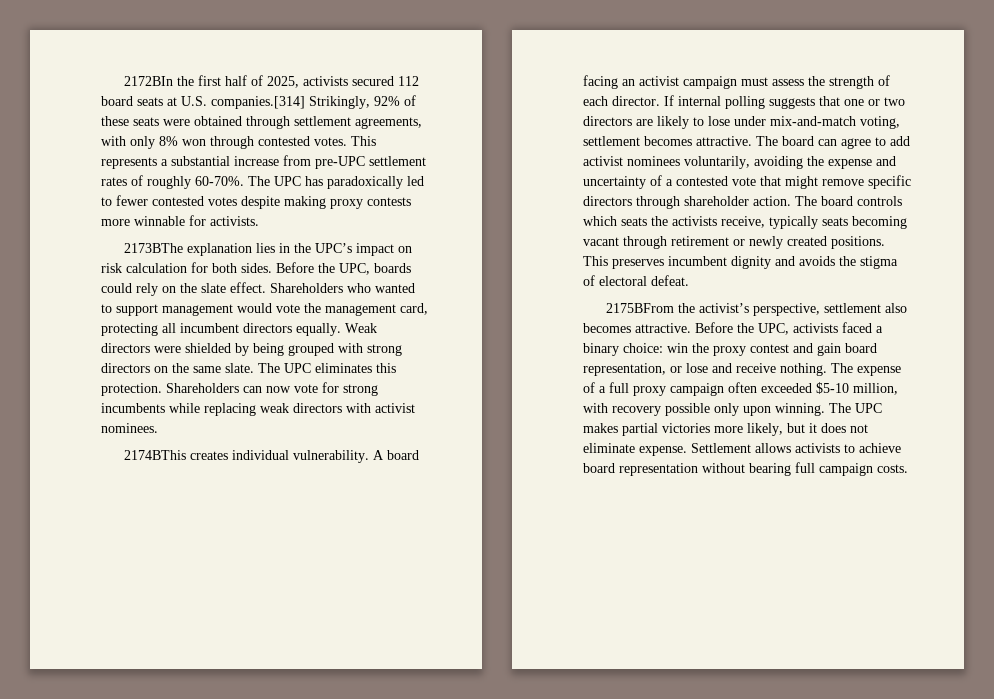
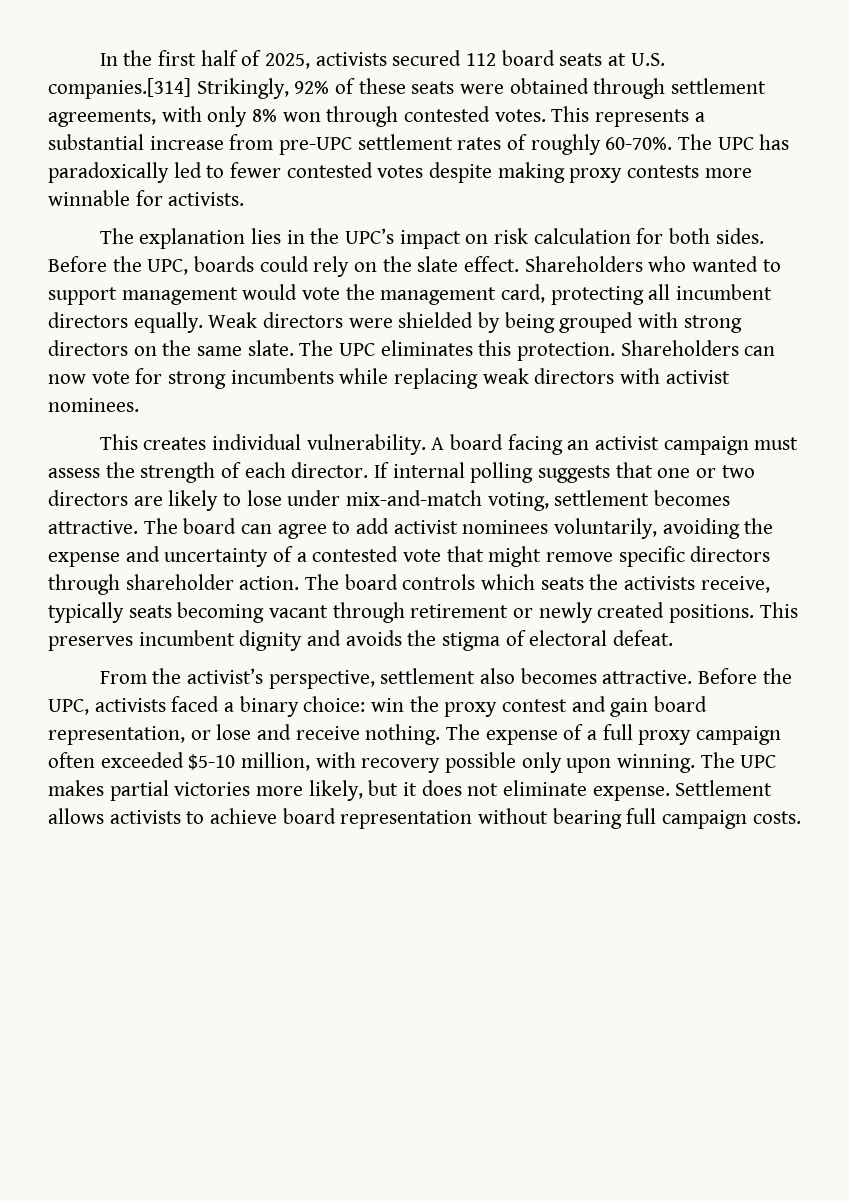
[123,76,173,86] 2172BIn -> [99,53,118,66] In
[123,243,183,253] 2173BThe -> [99,228,134,244] The
[123,450,186,460] 2174BThis -> [99,434,138,450] This
[605,303,674,313] 2175BFrom -> [99,671,147,684] From

